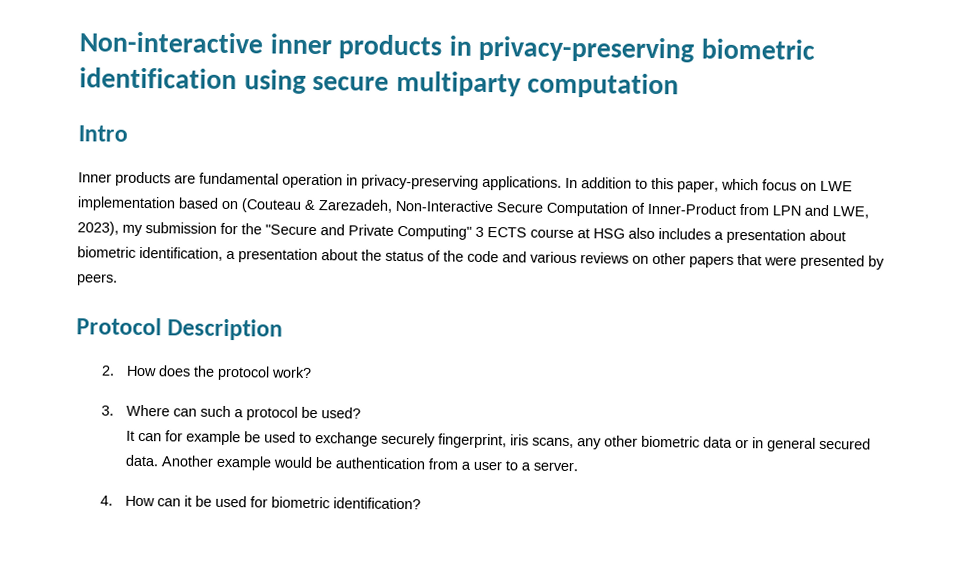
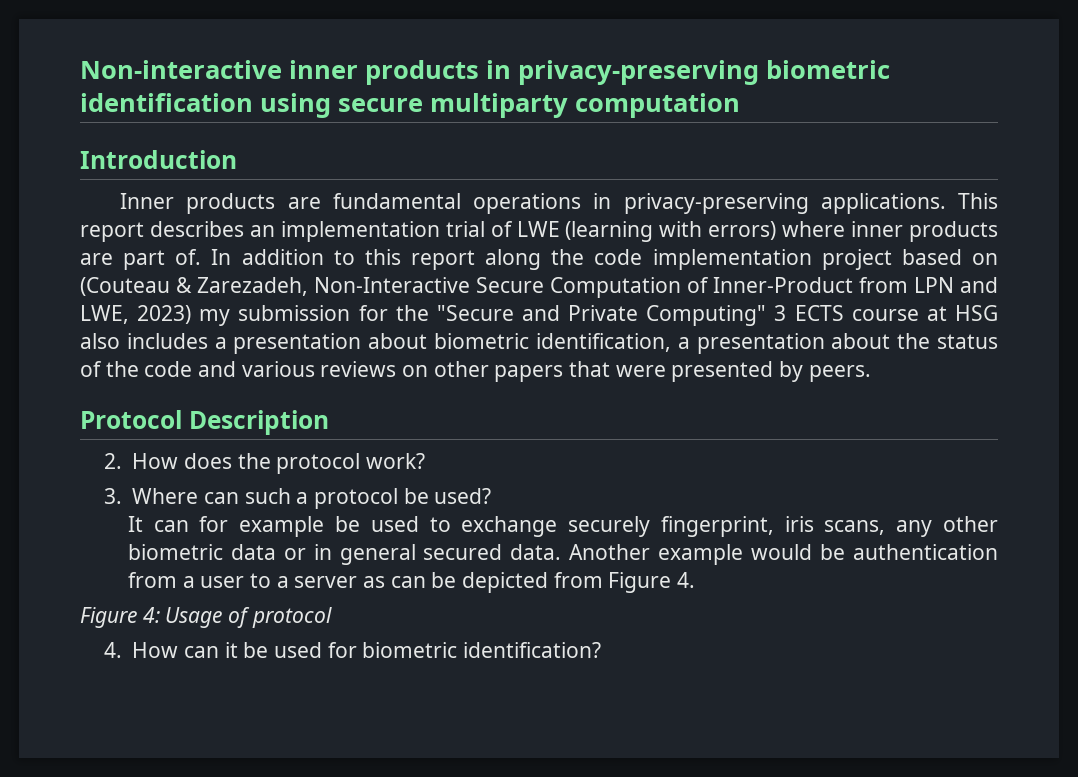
[78,125,128,142] Intro -> [80,150,237,169] Introduction
[282,173,343,189] operation -> [473,193,582,214] operations
[565,177,853,193] [77,196,176,212] In addition to this paper, which focus on LWE implementation -> [958,193,999,209] [80,221,998,242] [80,249,892,270] This report describes an implementation trial of LWE (learning with errors) where inner products are part of. In addition to this report along the code implementation project
[77,221,119,236] 2023), -> [137,305,192,324] 2023)
[533,461,579,472] server. -> [294,572,695,593] [80,607,332,628] server as can be depicted from Figure 4. // Figure 4: Usage of protocol

